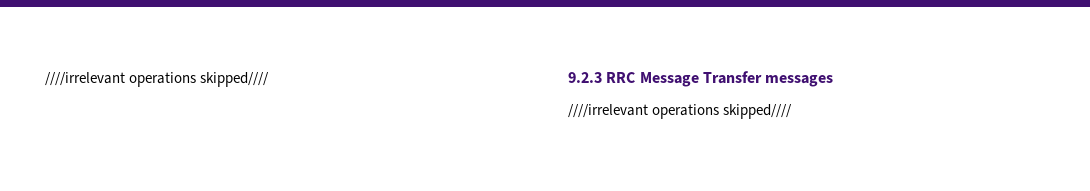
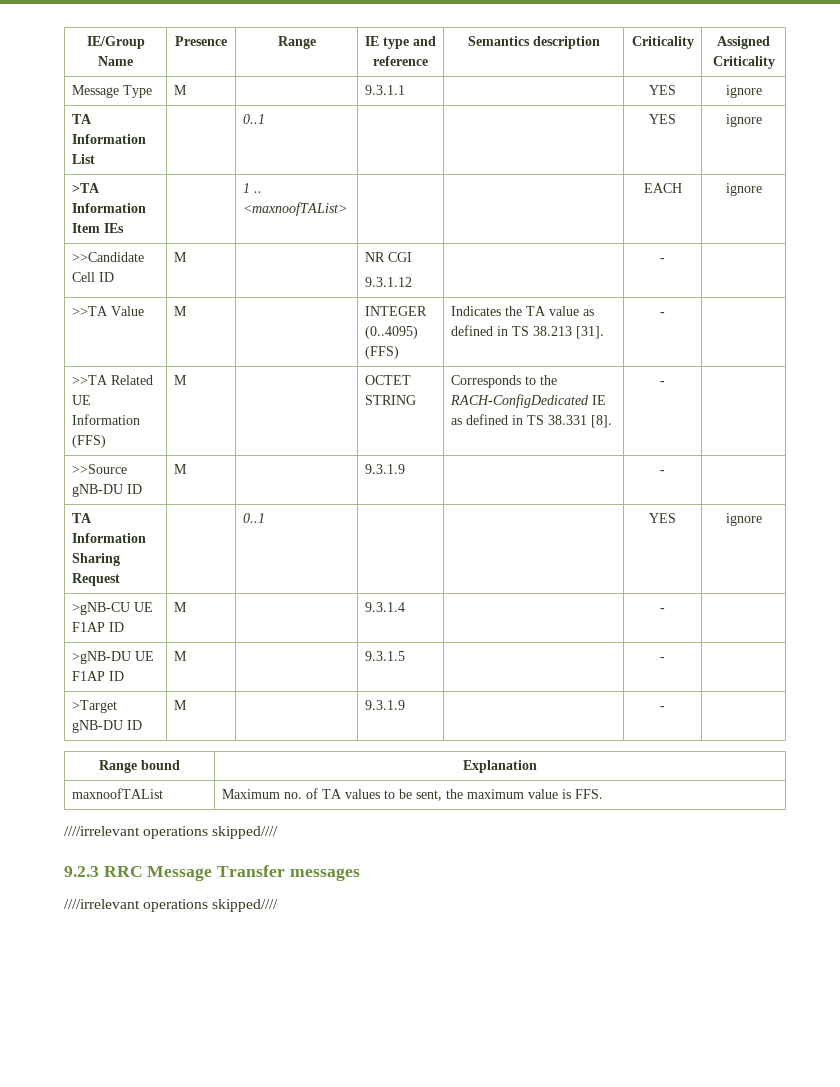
(45, 79) none -> [86,36,145,49] [98,56,133,66] [175,36,227,46] [277,36,316,49] [365,36,436,49] [373,56,428,66] [467,36,600,49] [631,36,694,49] [717,36,770,49] [712,56,775,69] [71,85,152,98] [173,85,187,95] [364,85,405,95] [649,85,676,95] [725,85,762,98] [71,114,92,124] [71,134,146,144] [71,154,95,164] [242,114,265,124] [649,114,676,124] [725,114,762,127] [71,183,100,193] [71,203,146,213] [71,223,124,233] [242,183,262,193] [242,202,347,216] [643,183,682,193] [725,183,762,196] [71,252,144,262] [71,272,114,282] [173,252,187,262] [364,252,412,262] [364,277,412,287] [660,258,665,262] [71,306,144,316] [173,306,187,316] [364,306,427,316] [364,326,418,339] [364,346,399,359] [450,306,594,316] [450,325,604,339] [660,312,665,316] [71,375,153,385] [71,395,91,405] [71,414,140,425] [71,435,106,448] [173,375,187,385] [364,375,411,385] [364,395,416,405] [450,375,557,388] [449,394,606,408] [450,414,612,428] [660,381,665,385] [71,464,127,474] [71,484,142,497] [173,464,187,474] [364,464,405,474] [660,470,665,474] [71,513,92,523] [71,533,146,543] [71,553,120,566] [71,573,120,586] [242,513,265,523] [649,513,676,523] [725,513,762,526] [71,602,153,615] [71,622,124,632] [173,602,187,612] [364,602,405,612] [660,608,665,612] [71,651,154,664] [71,671,124,681] [173,651,187,661] [364,651,405,661] [660,657,665,661] [71,700,117,713] [71,720,142,733] [173,700,187,710] [364,700,405,710] [660,706,665,710] [99,760,180,773] [463,760,537,773] [71,788,163,799] [221,788,603,801] IE/Group Name | Presence | Range | IE type and reference | Semantics description | Criticality | Assigned Criticality // Message Type | M | | 9.3.1.1 | | YES | ignore // TA Information List | | 0..1 | | | YES | ignore // >TA Information Item IEs | | 1 .. <maxnoofTAList> | | | EACH | ignore // >>Candidate Cell ID | M | | NR CGI // 9.3.1.12 | | - | // >>TA Value | M | | INTEGER (0..4095) (FFS) | Indicates the TA value as defined in TS 38.213 [31]. | - | // >>TA Related UE Information (FFS) | M | | OCTET STRING | Corresponds to the RACH-ConfigDedicated IE as defined in TS 38.331 [8]. | - | // >>Source gNB-DU ID | M | | 9.3.1.9 | | - | // TA Information Sharing Request | | 0..1 | | | YES | ignore // >gNB-CU UE F1AP ID | M | | 9.3.1.4 | | - | // >gNB-DU UE F1AP ID | M | | 9.3.1.5 | | - | // >Target gNB-DU ID | M | | 9.3.1.9 | | - | // Range bound | Explanation // maxnoofTAList | Maximum no. of TA values to be sent, the maximum value is FFS. //

